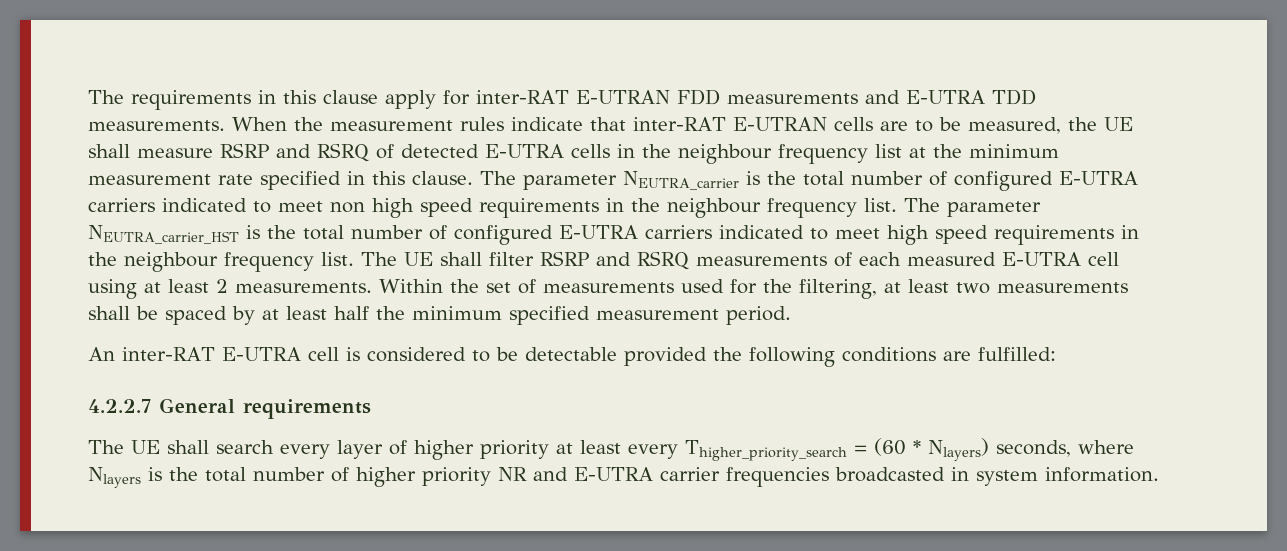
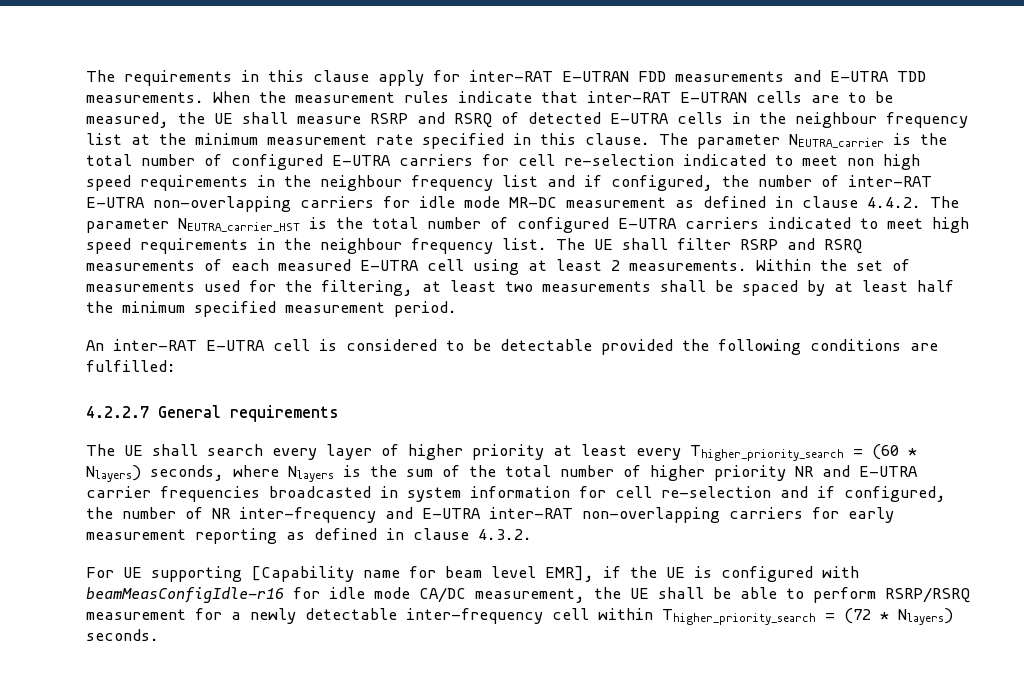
(155, 205) none -> [482,154,674,166] for cell re-selection
[864,198,897,212] list. -> [502,175,932,191] [86,196,921,212] list and if configured, the number of inter-RAT E-UTRA non-overlapping carriers for idle mode MR-DC measurement as defined in clause 4.4.2.
(198, 474) none -> [406,465,496,477] sum of the
[1045,467,1159,482] information. -> [470,486,946,502] [86,507,894,523] [86,528,532,544] [86,566,859,582] [86,587,970,603] [86,608,953,625] [86,629,159,641] information for cell re-selection and if configured, the number of NR inter-frequency and E-UTRA inter-RAT non-overlapping carriers for early measurement reporting as defined in clause 4.3.2. // For UE supporting [Capability name for beam level EMR], if the UE is configured with beamMeasConfigIdle-r16 for idle mode CA/DC measurement, the UE shall be able to perform RSRP/RSRQ measurement for a newly detectable inter-frequency cell within Thigher_priority_search = (72 * Nlayers) seconds.

